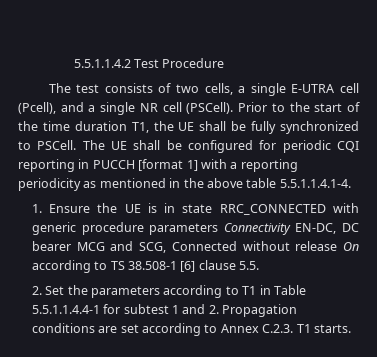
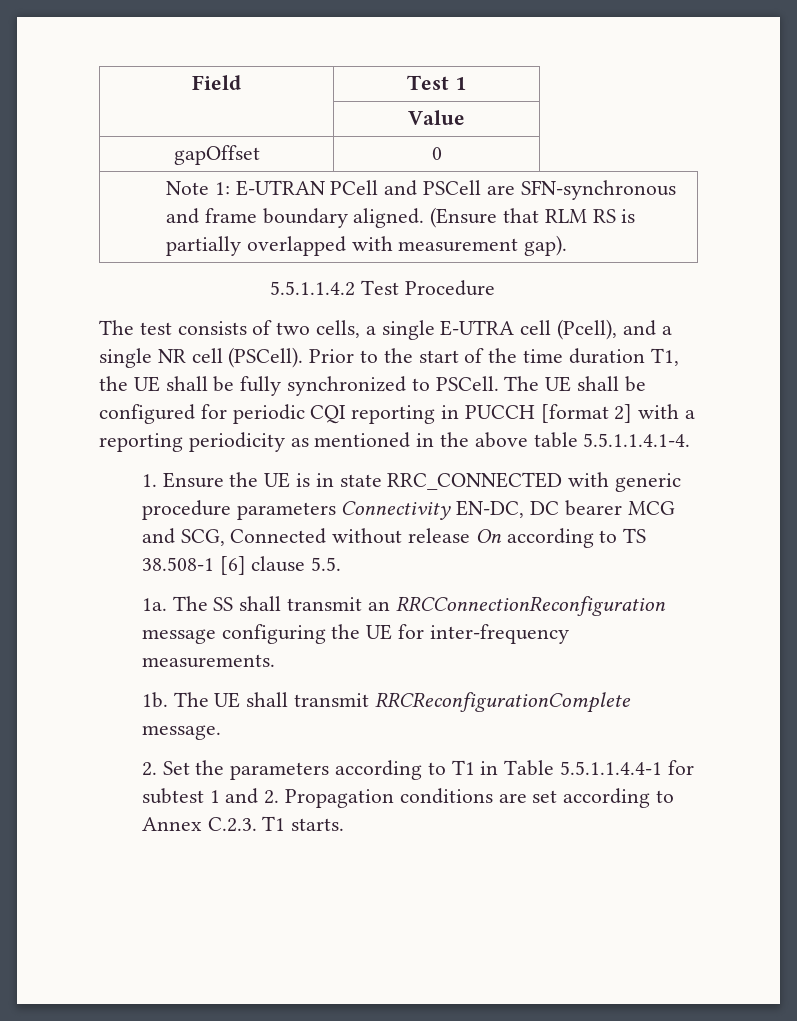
(73, 63) none -> [192,75,241,90] [407,75,466,90] [408,110,465,125] [173,145,260,165] [431,147,442,160] [165,180,676,200] [165,207,636,228] [165,235,568,256] Field | Test 1 // | Value // gapOffset | 0 // Note 1: E-UTRAN PCell and PSCell are SFN-synchronous and frame boundary aligned. (Ensure that RLM RS is partially overlapped with measurement gap). //
[186,160,198,171] 1] -> [614,404,633,423] 2]
(260, 265) none -> [141,596,666,616] [141,624,569,644] [141,654,275,668] [141,692,631,713] [141,725,221,740] // 1a. The SS shall transmit an RRCConnectionReconfiguration message configuring the UE for inter-frequency measurements. // 1b. The UE shall transmit RRCReconfigurationComplete message.

